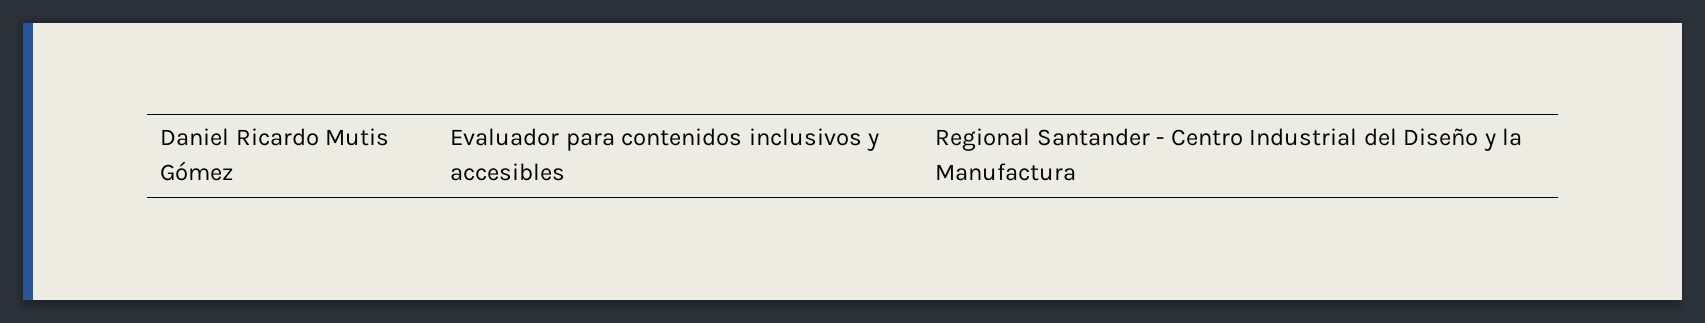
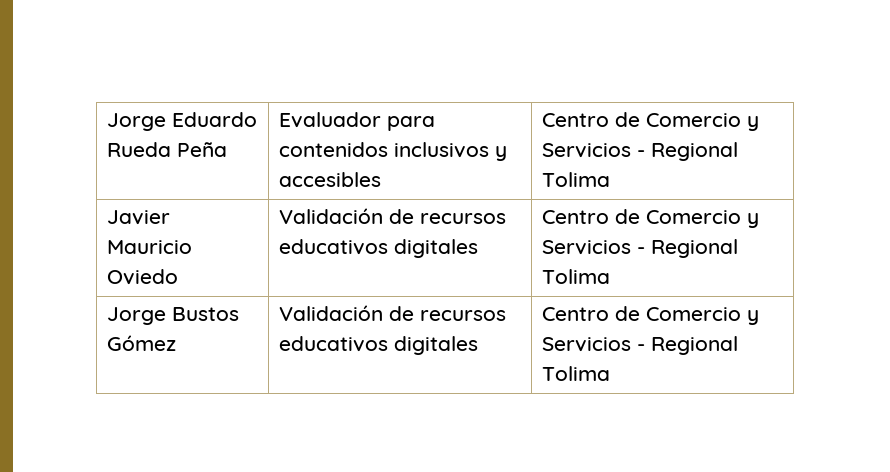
[160,128,390,146] [160,161,234,181] Daniel Ricardo Mutis Gómez -> [107,112,258,131] [107,142,228,157] Jorge Eduardo Rueda Peña
[935,128,1523,151] [935,163,1077,181] Regional Santander - Centro Industrial del Diseño y la Manufactura -> [542,112,760,131] [542,142,739,161] [542,172,611,187] [107,210,171,225] [107,240,193,254] [107,269,179,285] [279,208,507,224] [279,239,479,258] [542,209,760,228] [542,239,739,258] [542,269,611,284] [107,307,240,325] [107,335,177,351] [279,305,507,321] [279,336,479,355] [542,306,760,325] [542,336,739,355] [542,366,611,381] Centro de Comercio y Servicios - Regional Tolima // Javier Mauricio Oviedo | Validación de recursos educativos digitales | Centro de Comercio y Servicios - Regional Tolima // Jorge Bustos Gómez | Validación de recursos educativos digitales | Centro de Comercio y Servicios - Regional Tolima

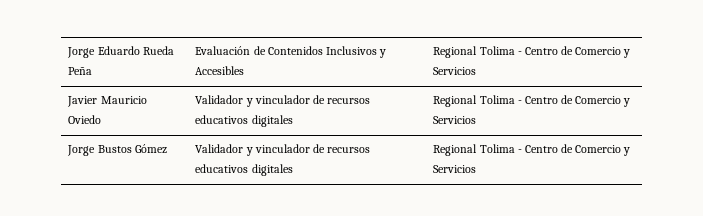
[279,112,436,131] [279,142,508,161] [279,172,382,187] [542,112,760,131] [542,142,739,161] [542,172,611,187] Evaluador para contenidos inclusivos y accesibles | Centro de Comercio y Servicios - Regional Tolima -> [195,46,386,58] [195,66,245,75] [433,46,631,58] [433,67,477,75] Evaluación de Contenidos Inclusivos y Accesibles | Regional Tolima - Centro de Comercio y Servicios
[279,208,507,224] [279,239,479,258] [542,209,760,228] [542,239,739,258] [542,269,611,284] Validación de recursos educativos digitales | Centro de Comercio y Servicios - Regional Tolima -> [195,95,370,107] [195,115,293,127] [433,95,631,107] [433,116,477,124] Validador y vinculador de recursos educativos digitales | Regional Tolima - Centro de Comercio y Servicios
[279,305,507,321] [279,336,479,355] [542,306,760,325] [542,336,739,355] [542,366,611,381] Validación de recursos educativos digitales | Centro de Comercio y Servicios - Regional Tolima -> [195,144,370,156] [195,164,293,176] [433,144,631,156] [433,165,477,173] Validador y vinculador de recursos educativos digitales | Regional Tolima - Centro de Comercio y Servicios

